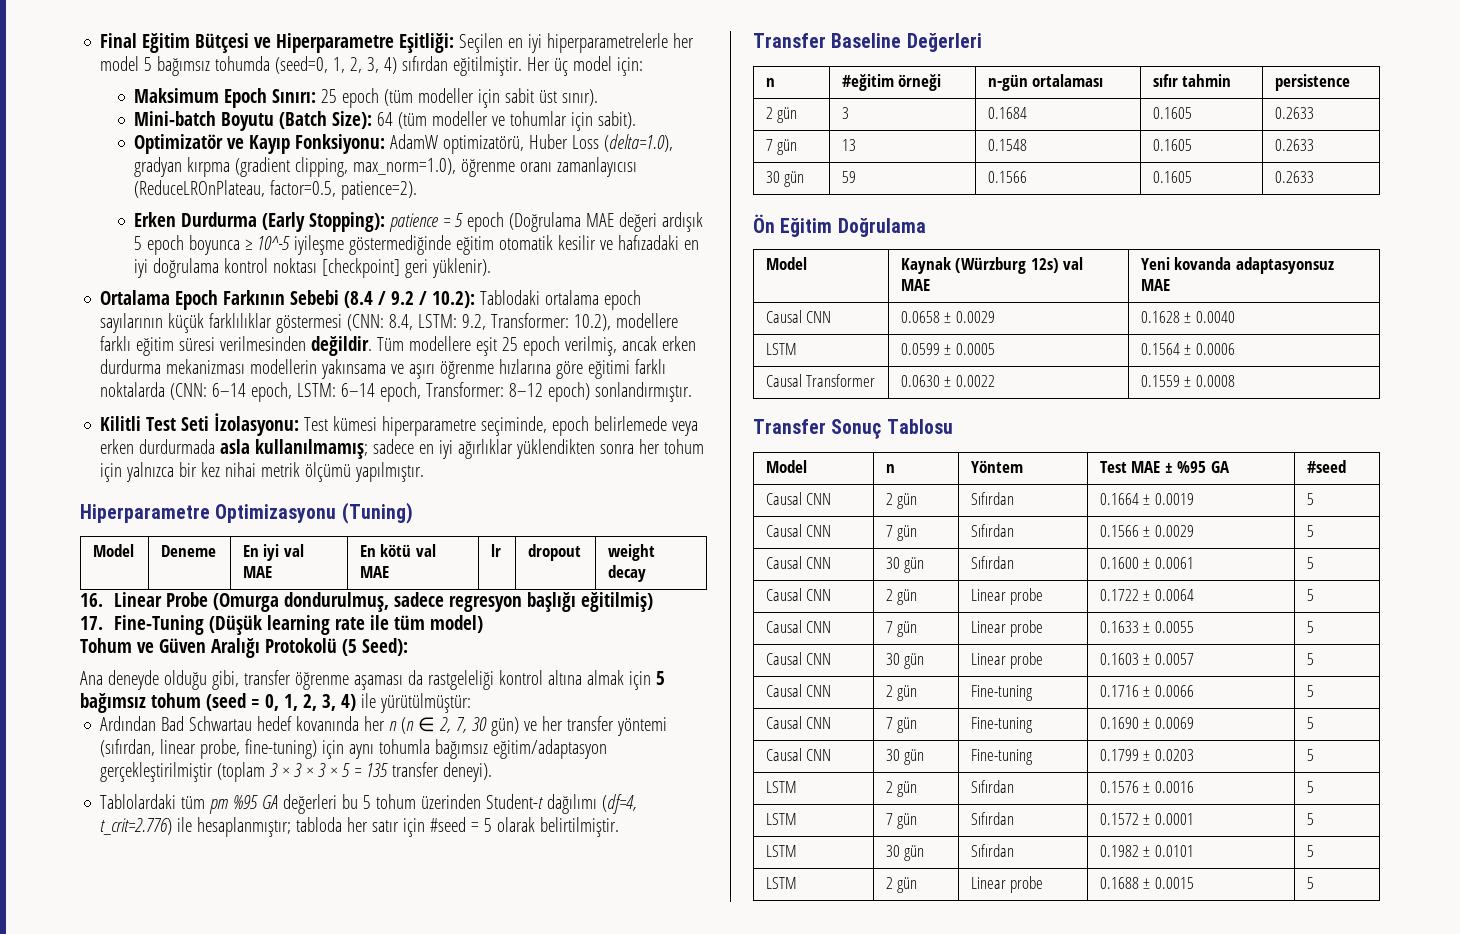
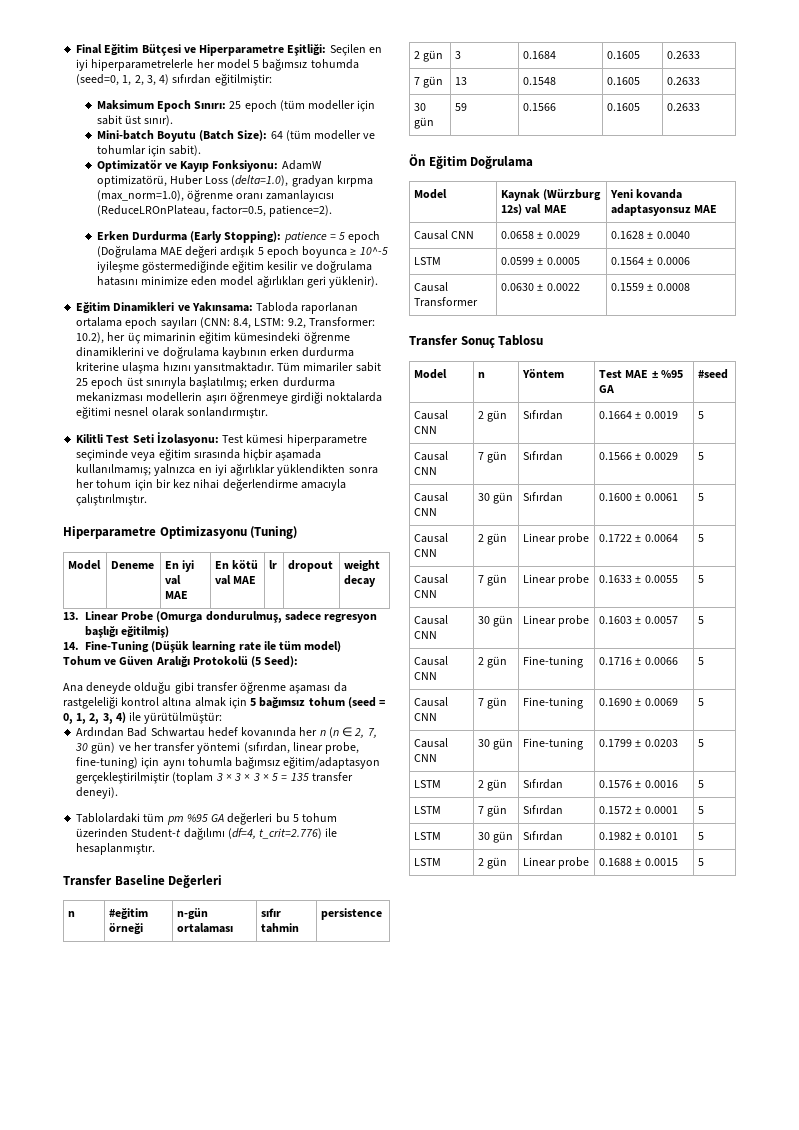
[453,56,644,76] eğitilmiştir. Her üç model için: -> [214,73,272,86] eğitilmiştir:
[235,157,457,177] (gradient clipping, max_norm=1.0), -> [96,190,184,202] (max_norm=1.0),
[499,235,554,250] otomatik -> (265, 266) none
[618,235,700,250] [134,258,492,278] [100,290,642,310] [100,313,343,333] hafızadaki en iyi doğrulama kontrol noktası [checkpoint] geri yüklenir). // Ortalama Epoch Farkının Sebebi (8.4 / 9.2 / 10.2): Tablodaki ortalama epoch sayılarının küçük farklılıklar göstermesi -> [315,260,372,273] [96,275,379,288] [76,302,359,314] [76,317,197,329] doğrulama hatasını minimize eden model ağırlıkları geri yüklenir). // Eğitim Dinamikleri ve Yakınsama: Tabloda raporlanan ortalama epoch sayıları
[616,313,679,328] [100,336,697,356] [100,359,667,379] [100,382,591,402] modellere farklı eğitim süresi verilmesinden değildir. Tüm modellere eşit 25 epoch verilmiş, ancak erken durdurma mekanizması modellerin yakınsama ve aşırı öğrenme hızlarına göre eğitimi farklı noktalarda (CNN: 6–14 epoch, LSTM: 6–14 epoch, Transformer: 8–12 epoch) -> [107,331,350,344] [76,346,355,359] [76,362,381,374] [76,377,335,389] [76,391,383,404] [76,406,184,419] her üç mimarinin eğitim kümesindeki öğrenme dinamiklerini ve doğrulama kaybının erken durdurma kriterine ulaşma hızını yansıtmaktadır. Tüm mimariler sabit 25 epoch üst sınırıyla başlatılmış; erken durdurma mekanizması modellerin aşırı öğrenmeye girdiği noktalarda eğitimi nesnel olarak
[481,416,699,436] [100,439,415,459] seçiminde, epoch belirlemede veya erken durdurmada asla kullanılmamış; sadece -> [76,448,322,461] [76,464,196,476] seçiminde veya eğitim sırasında hiçbir aşamada kullanılmamış; yalnızca
[126,462,175,482] yalnızca -> (153, 485) none
[261,462,425,482] metrik ölçümü yapılmıştır. -> [222,478,346,491] [76,494,148,506] değerlendirme amacıyla çalıştırılmıştır.
[80,593,103,607] 16. -> [63,612,79,620] 13.
[80,616,103,630] 17. -> [63,642,79,650] 14.
[211,670,239,690] gibi, -> [174,682,194,694] gibi
[197,817,620,837] hesaplanmıştır; tabloda her satır için #seed = 5 olarak belirtilmiştir. -> [76,843,156,855] hesaplanmıştır.

